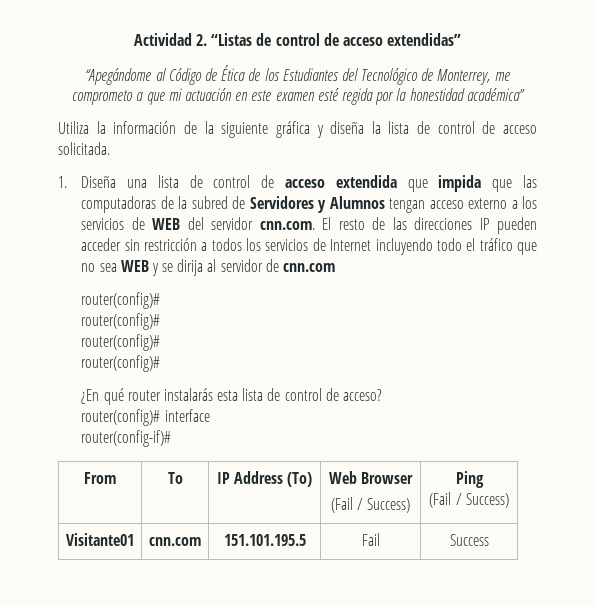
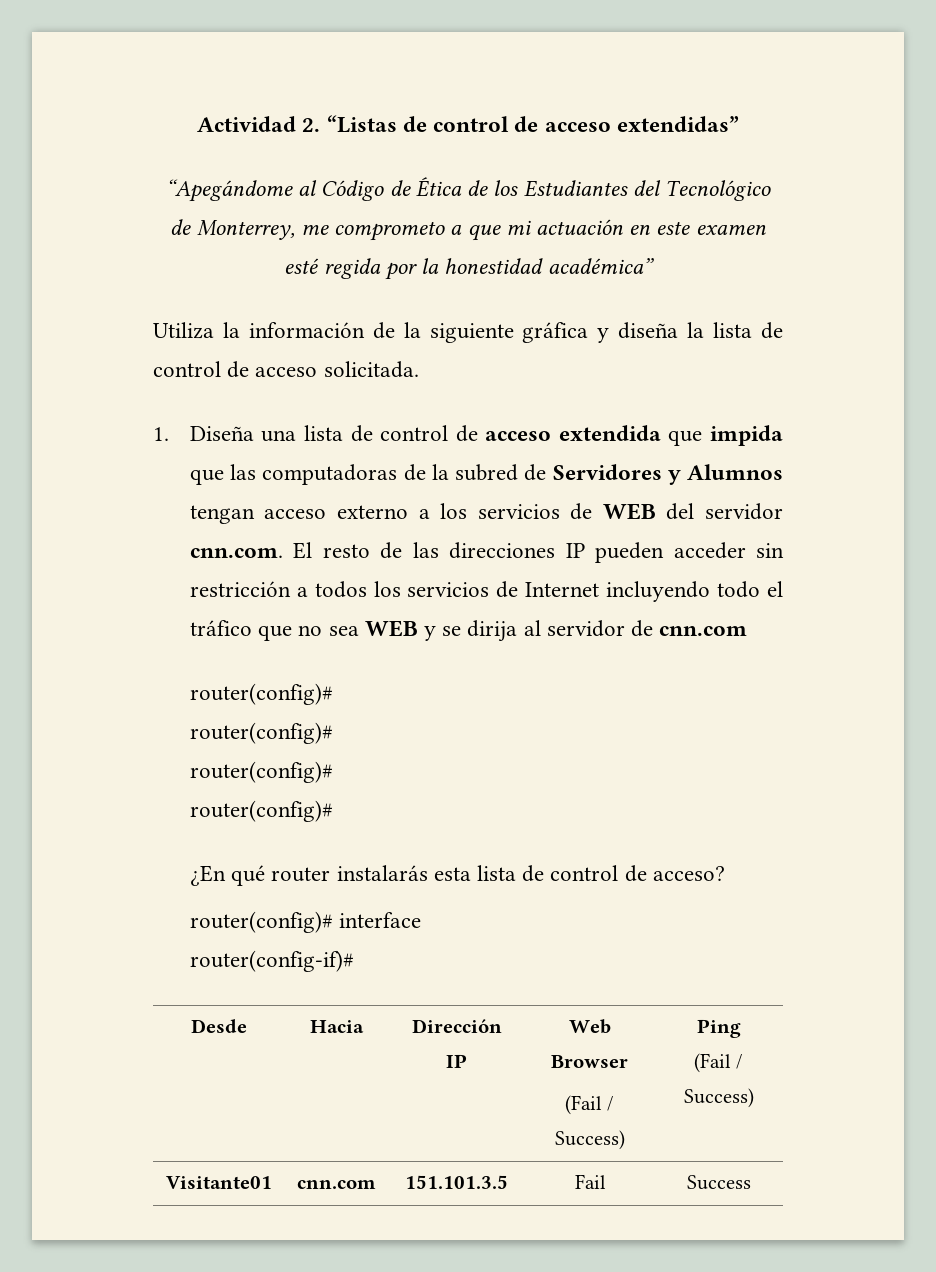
[84,472,116,484] [167,472,183,484] [216,471,313,487] From | To | IP Address (To) -> [191,1019,247,1033] [310,1020,364,1033] [411,1019,502,1033] [446,1054,467,1068] Desde | Hacia | Dirección IP
[223,534,306,546] 151.101.195.5 -> [405,1175,508,1189] 151.101.3.5

